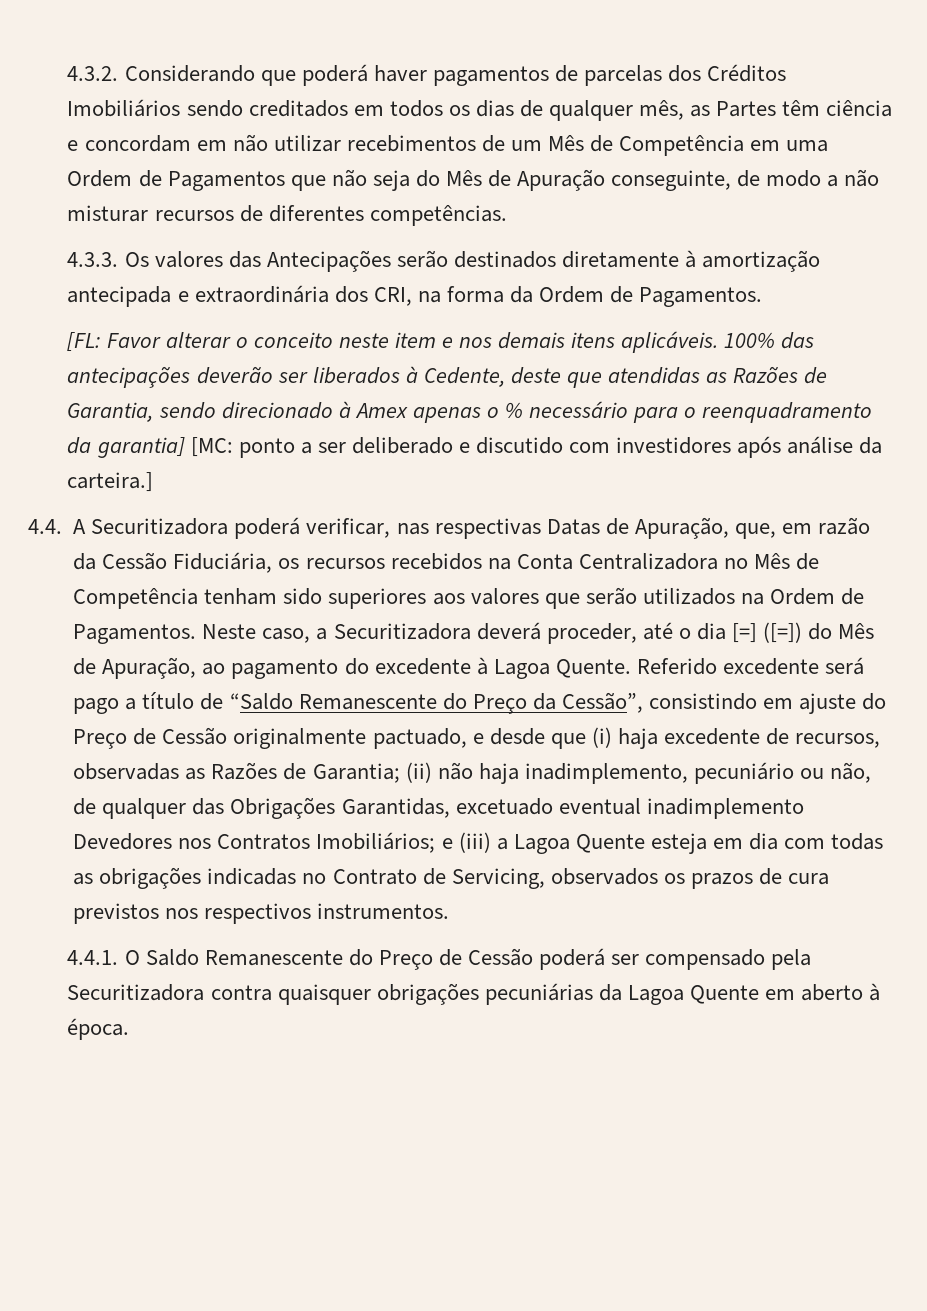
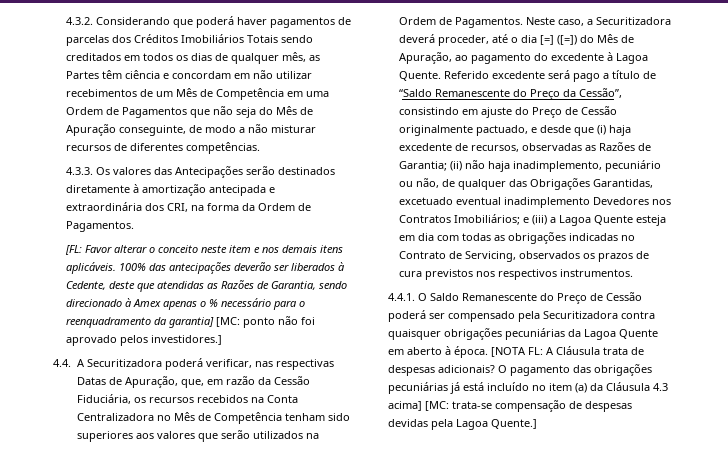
(181, 108) none -> [246,35,278,43] Totais
[300,436,883,458] [67,472,154,492] a ser deliberado e discutido com investidores após análise da carteira.] -> [277,316,315,325] [65,335,222,346] não foi aprovado pelos investidores.]
(130, 1029) none -> [490,346,644,357] [387,364,652,376] [387,382,668,394] [387,400,632,412] [387,419,537,430] [NOTA FL: A Cláusula trata de despesas adicionais? O pagamento das obrigações pecuniárias já está incluído no item (a) da Cláusula 4.3 acima] [MC: trata-se compensação de despesas devidas pela Lagoa Quente.]

